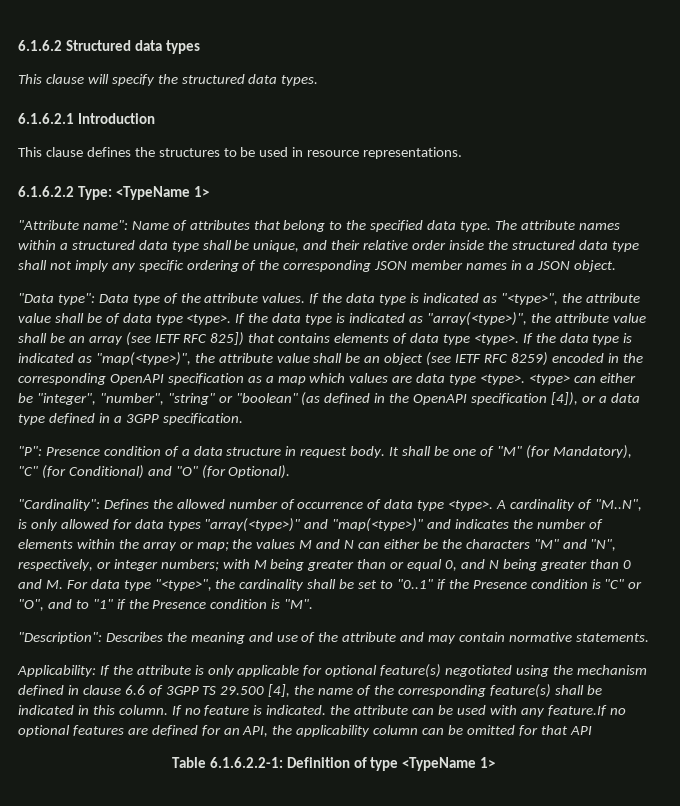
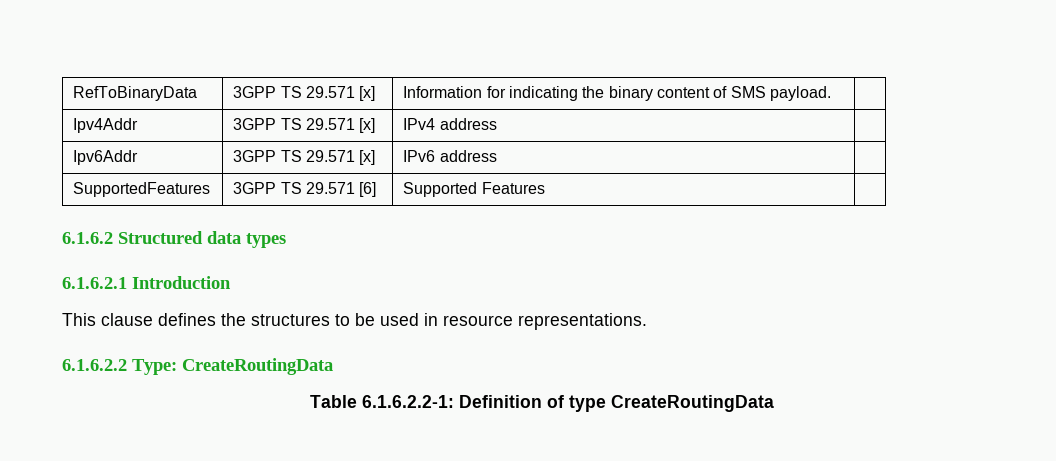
[18,40,200,54] [18,74,319,86] 6.1.6.2 Structured data types // This clause will specify the structured data types. -> [73,86,198,101] [233,86,376,101] [403,86,831,101] [73,118,139,133] [233,118,376,133] [403,118,497,130] [73,150,139,165] [233,150,376,165] [403,150,497,162] [73,182,211,197] [233,182,377,197] [403,182,545,197] [62,231,286,248] RefToBinaryData | 3GPP TS 29.571 [x] | Information for indicating the binary content of SMS payload. | // Ipv4Addr | 3GPP TS 29.571 [x] | IPv4 address | // Ipv6Addr | 3GPP TS 29.571 [x] | IPv6 address | // SupportedFeatures | 3GPP TS 29.571 [6] | Supported Features | // 6.1.6.2 Structured data types
[115,186,209,200] [18,220,620,232] [18,240,639,252] [18,260,616,272] [18,293,640,305] [18,312,646,326] [18,332,633,346] [18,352,643,366] [18,373,636,385] [18,392,640,406] [18,413,243,425] [18,445,632,459] [18,465,291,479] [18,499,642,511] [18,518,603,532] [18,539,617,551] [18,559,631,571] [18,579,643,591] [18,599,314,611] [18,632,649,644] [17,664,647,678] [18,684,602,698] [18,705,626,717] [18,725,592,737] <TypeName 1> // "Attribute name": Name of attributes that belong to the specified data type. The attribute names within a structured data type shall be unique, and their relative order inside the structured data type shall not imply any specific ordering of the corresponding JSON member names in a JSON object. // "Data type": Data type of the attribute values. If the data type is indicated as "<type>", the attribute value shall be of data type <type>. If the data type is indicated as "array(<type>)", the attribute value shall be an array (see IETF RFC 825]) that contains elements of data type <type>. If the data type is indicated as "map(<type>)", the attribute value shall be an object (see IETF RFC 8259) encoded in the corresponding OpenAPI specification as a map which values are data type <type>. <type> can either be "integer", "number", "string" or "boolean" (as defined in the OpenAPI specification [4]), or a data type defined in a 3GPP specification. // "P": Presence condition of a data structure in request body. It shall be one of "M" (for Mandatory), "C" (for Conditional) and "O" (for Optional). // "Cardinality": Defines the allowed number of occurrence of data type <type>. A cardinality of "M..N", is only allowed for data types "array(<type>)" and "map(<type>)" and indicates the number of elements within the array or map; the values M and N can either be the characters "M" and "N", respectively, or integer numbers; with M being greater than or equal 0, and N being greater than 0 and M. For data type "<type>", the cardinality shall be set to "0..1" if the Presence condition is "C" or "O", and to "1" if the Presence condition is "M". // "Description": Describes the meaning and use of the attribute and may contain normative statements. // Applicability: If the attribute is only applicable for optional feature(s) negotiated using the mechanism defined in clause 6.6 of 3GPP TS 29.500 [4], the name of the corresponding feature(s) shall be indicated in this column. If no feature is indicated. the attribute can be used with any feature.If no optional features are defined for an API, the applicability column can be omitted for that API -> [182,358,333,375] CreateRoutingData
[402,757,496,771] <TypeName 1> -> [611,395,774,412] CreateRoutingData

